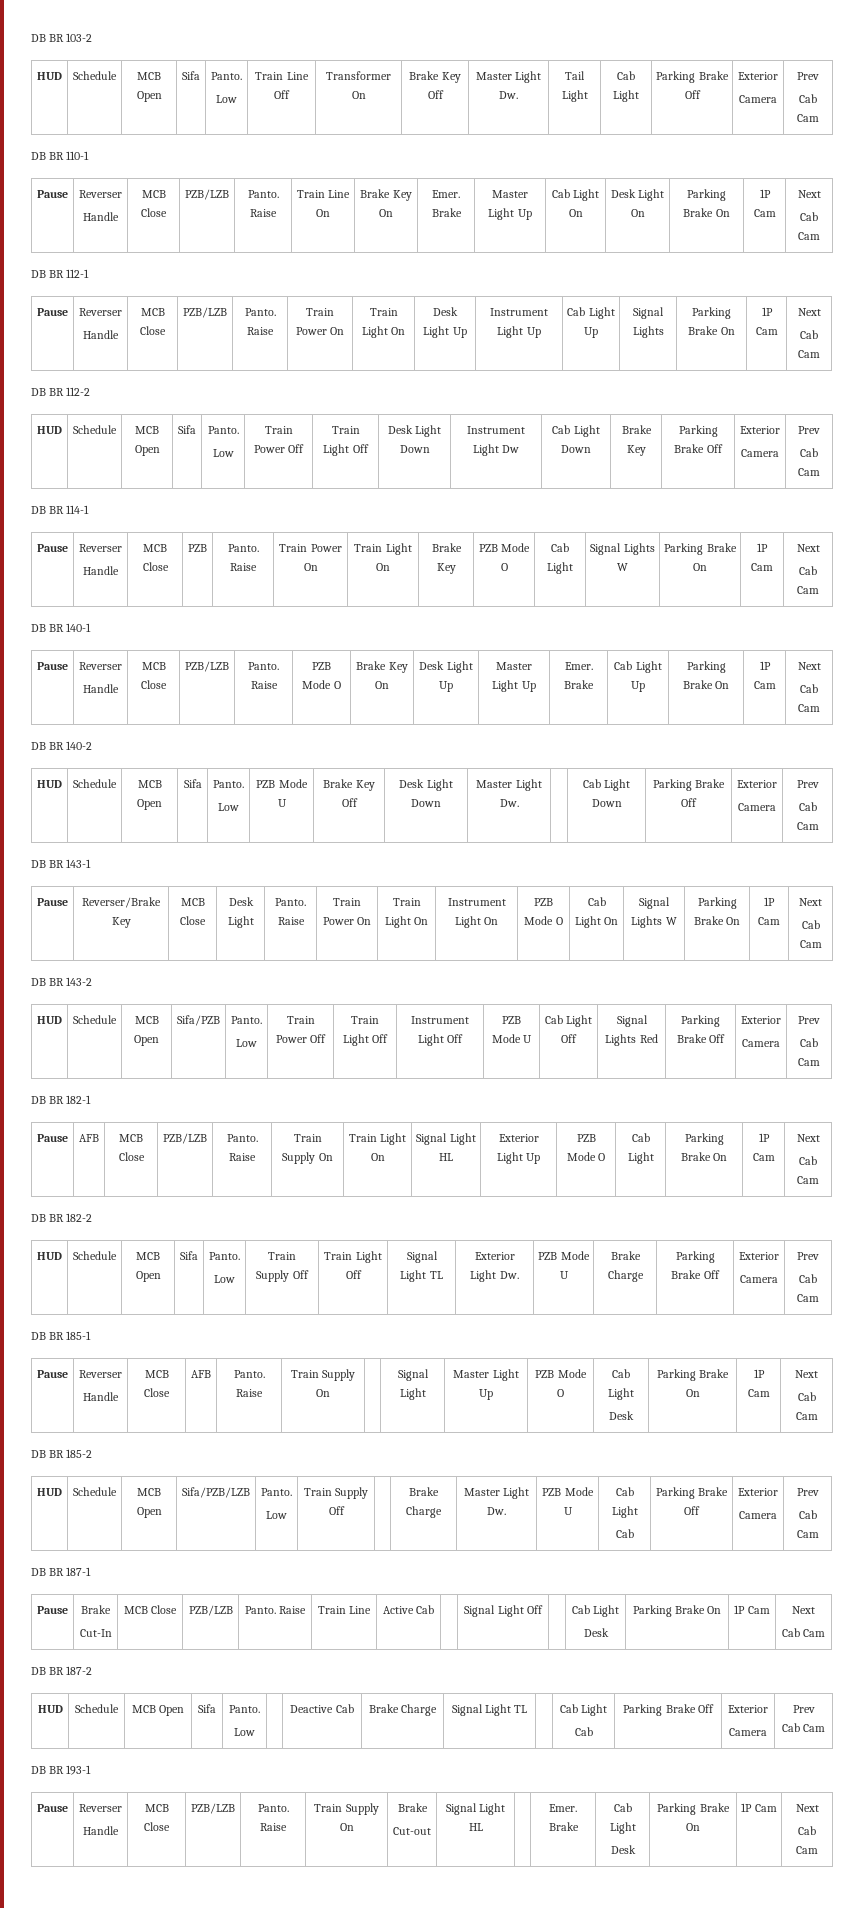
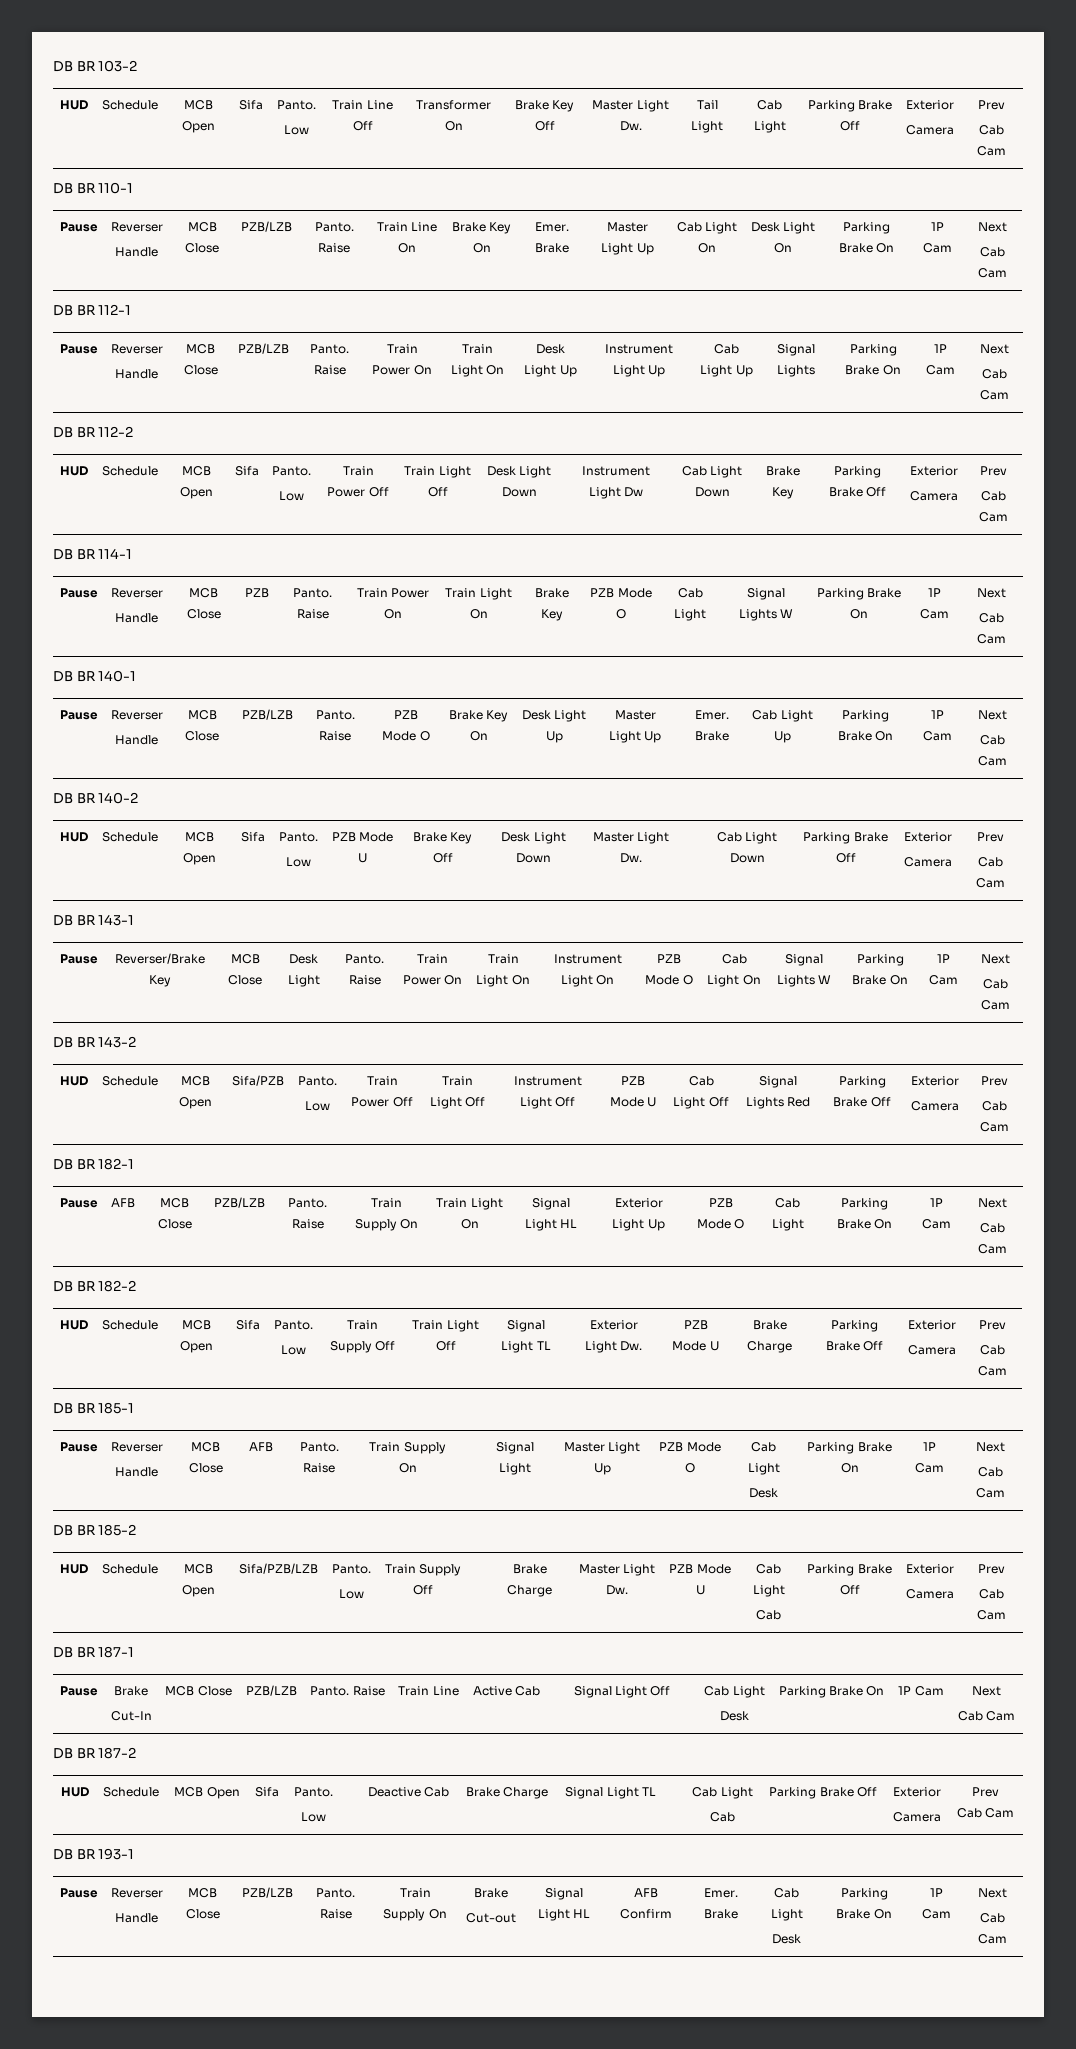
(483, 1827) none -> [634,1888,658,1898] [620,1909,672,1919] AFB Confirm

